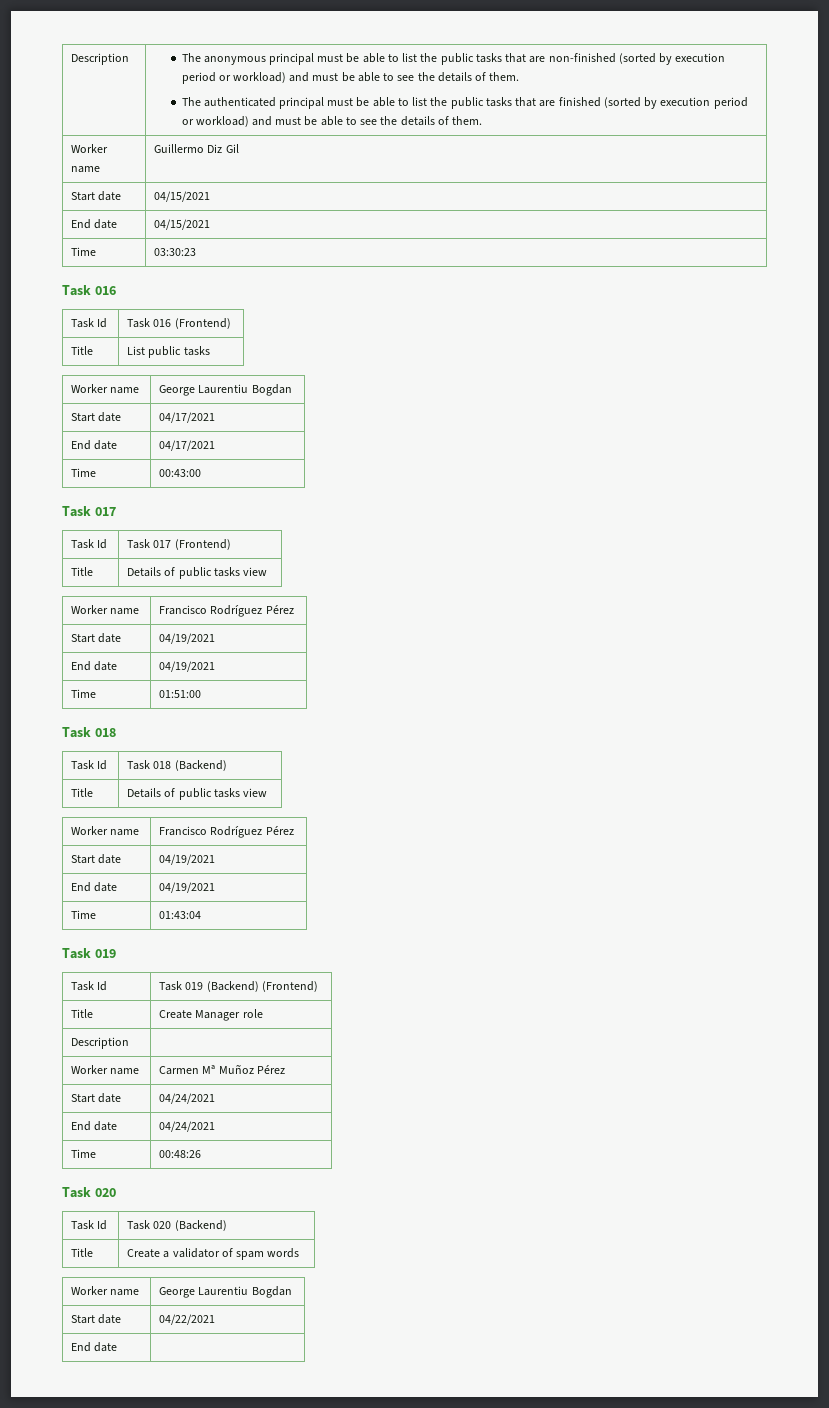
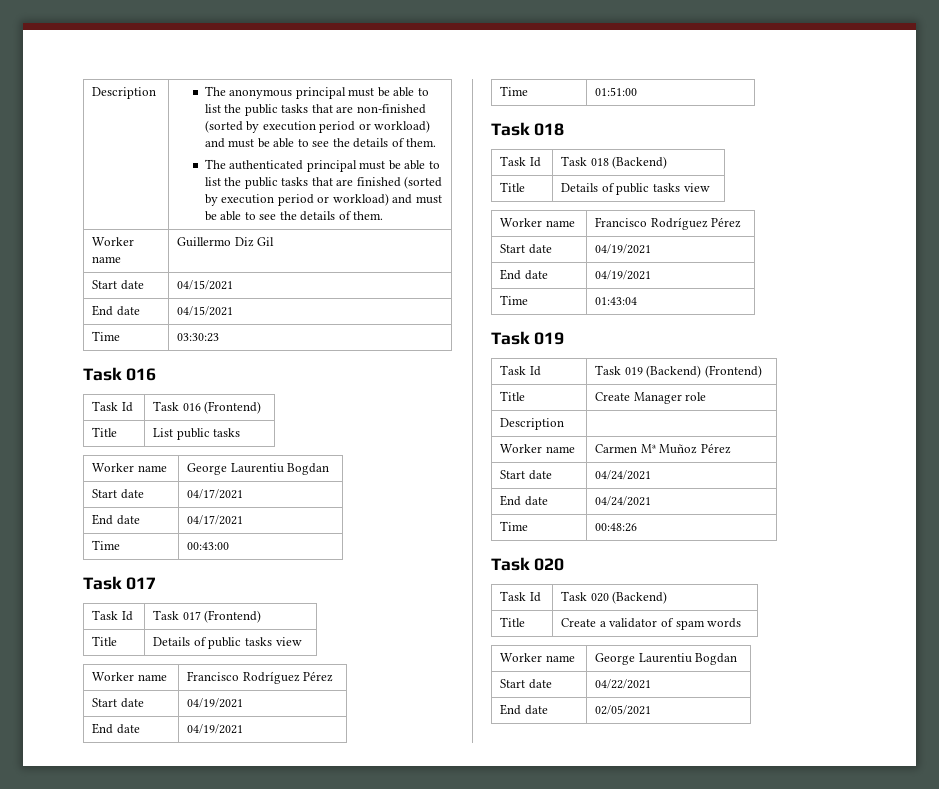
(118, 1347) none -> [595,705,652,715] 02/05/2021

